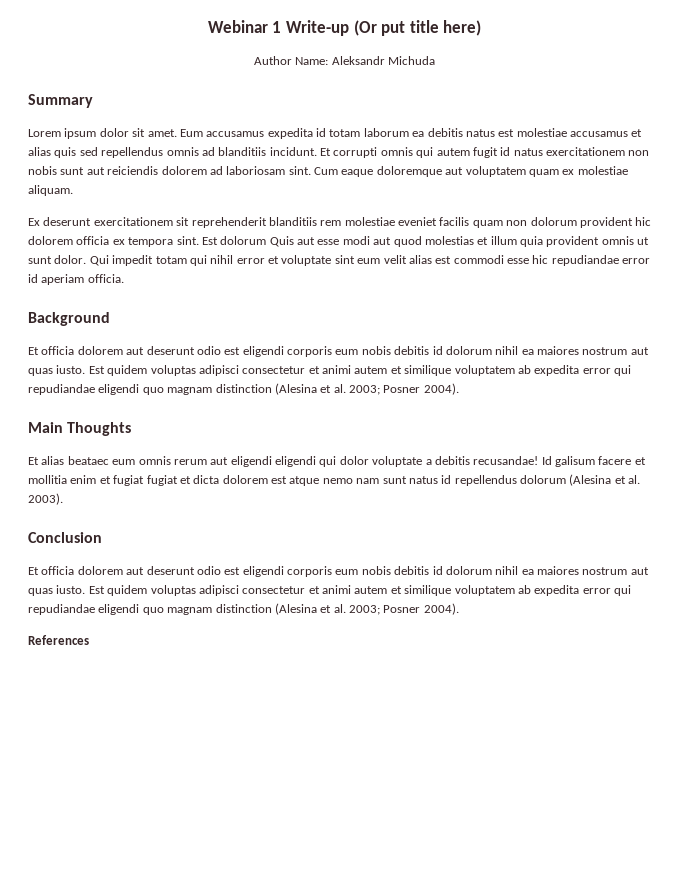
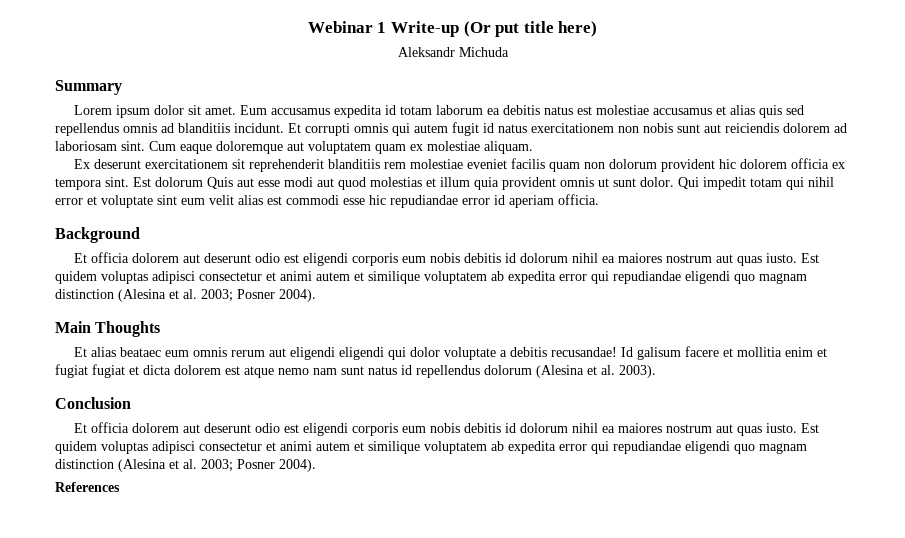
[253,56,329,65] Author Name: -> (598, 29) none

